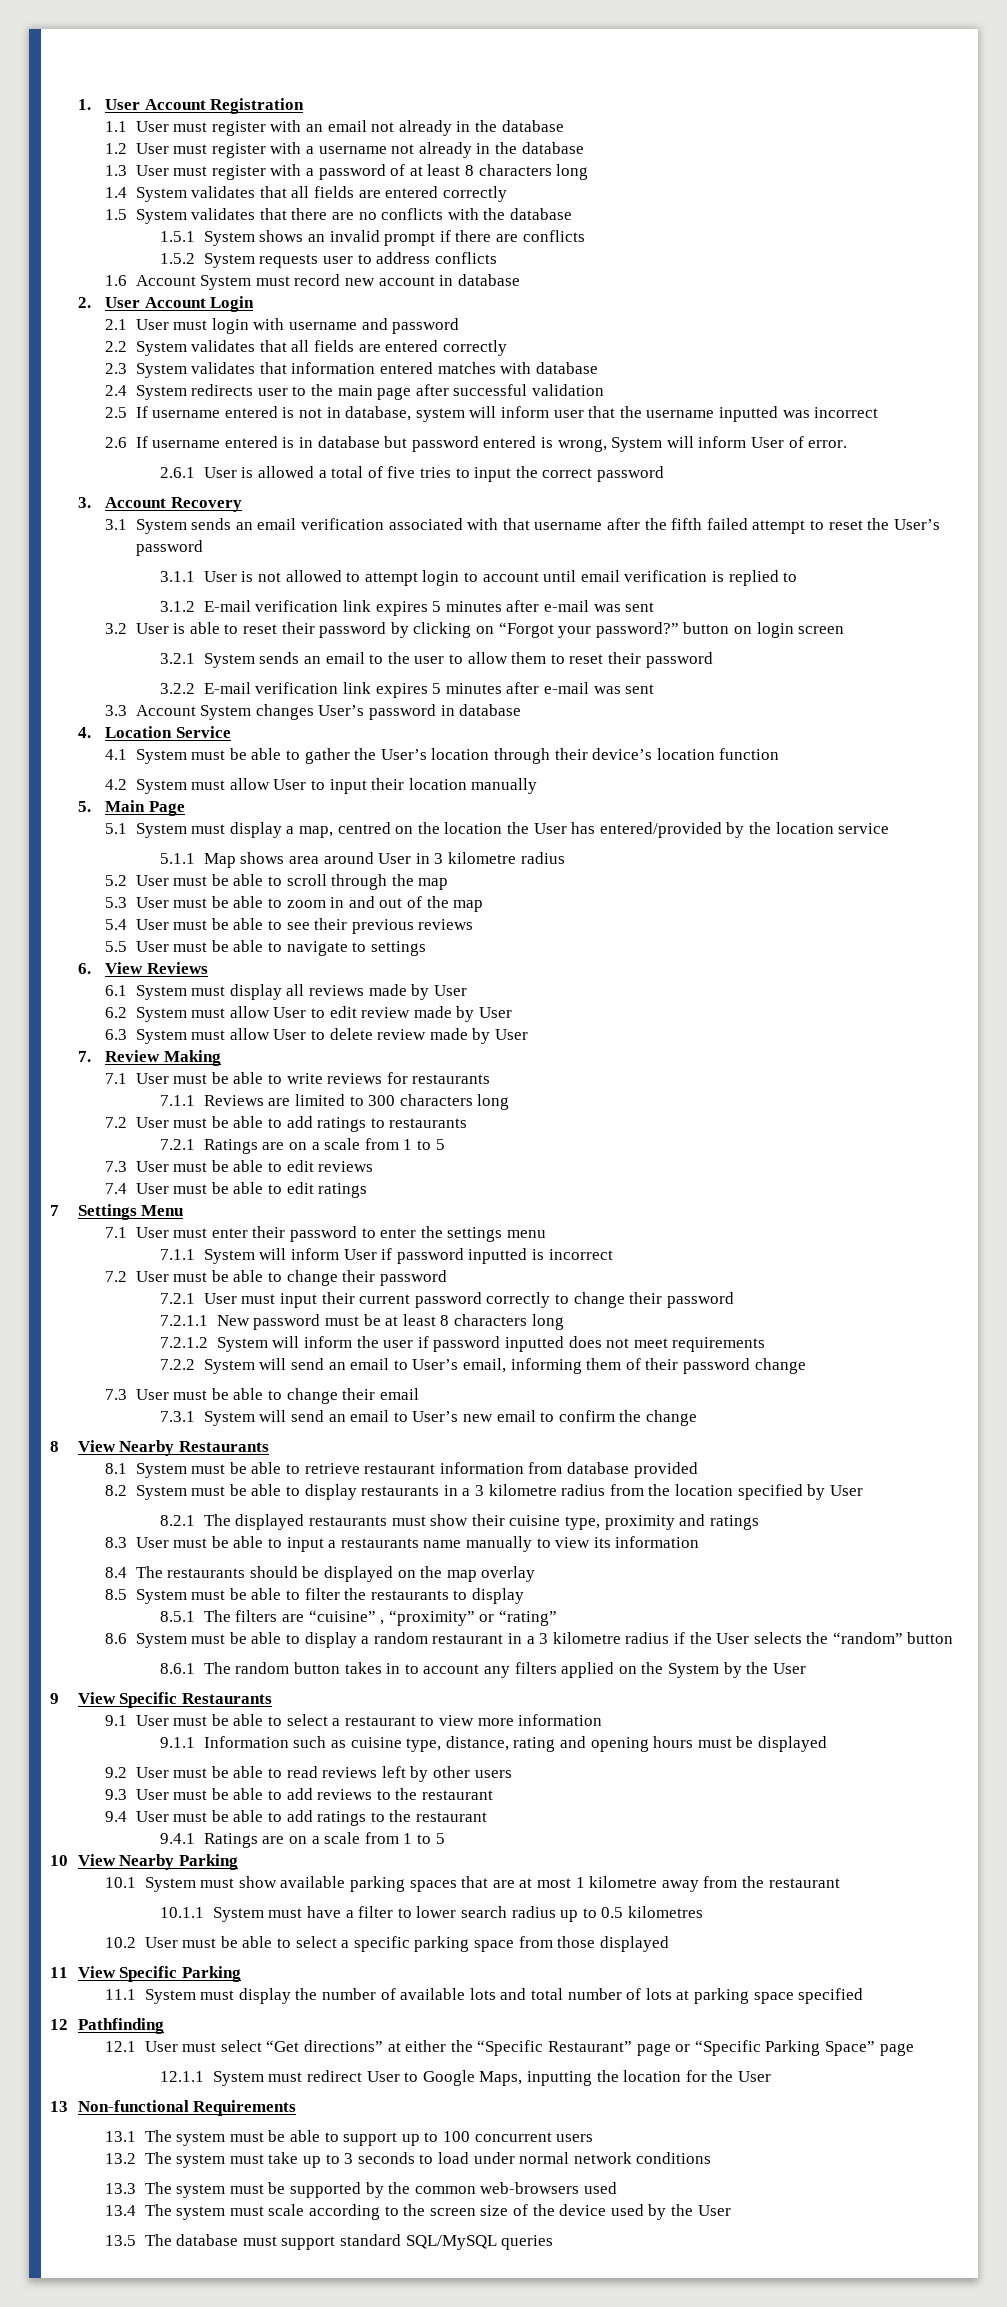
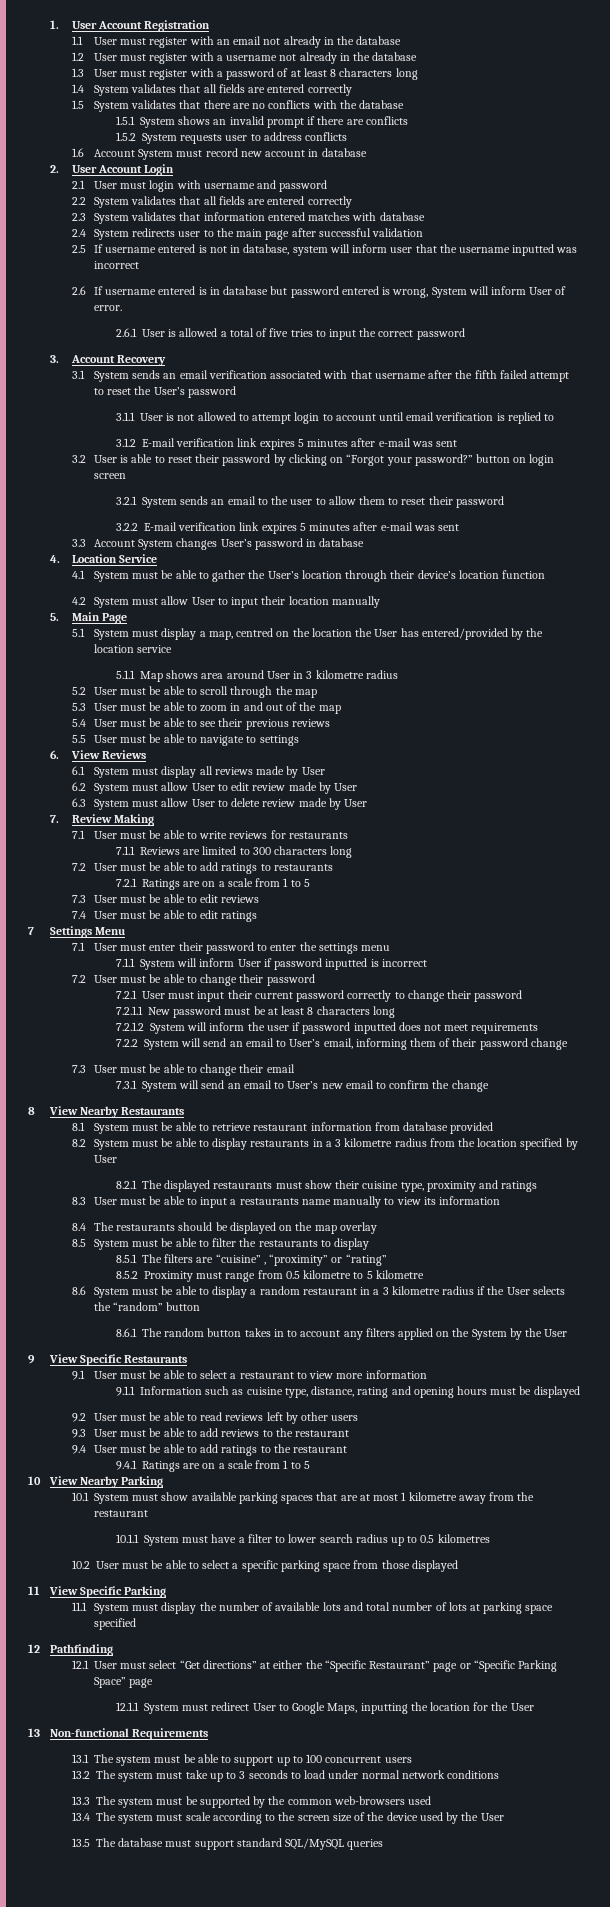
(558, 1618) none -> [115,1270,424,1282] // 8.5.2 Proximity must range from 0.5 kilometre to 5 kilometre

